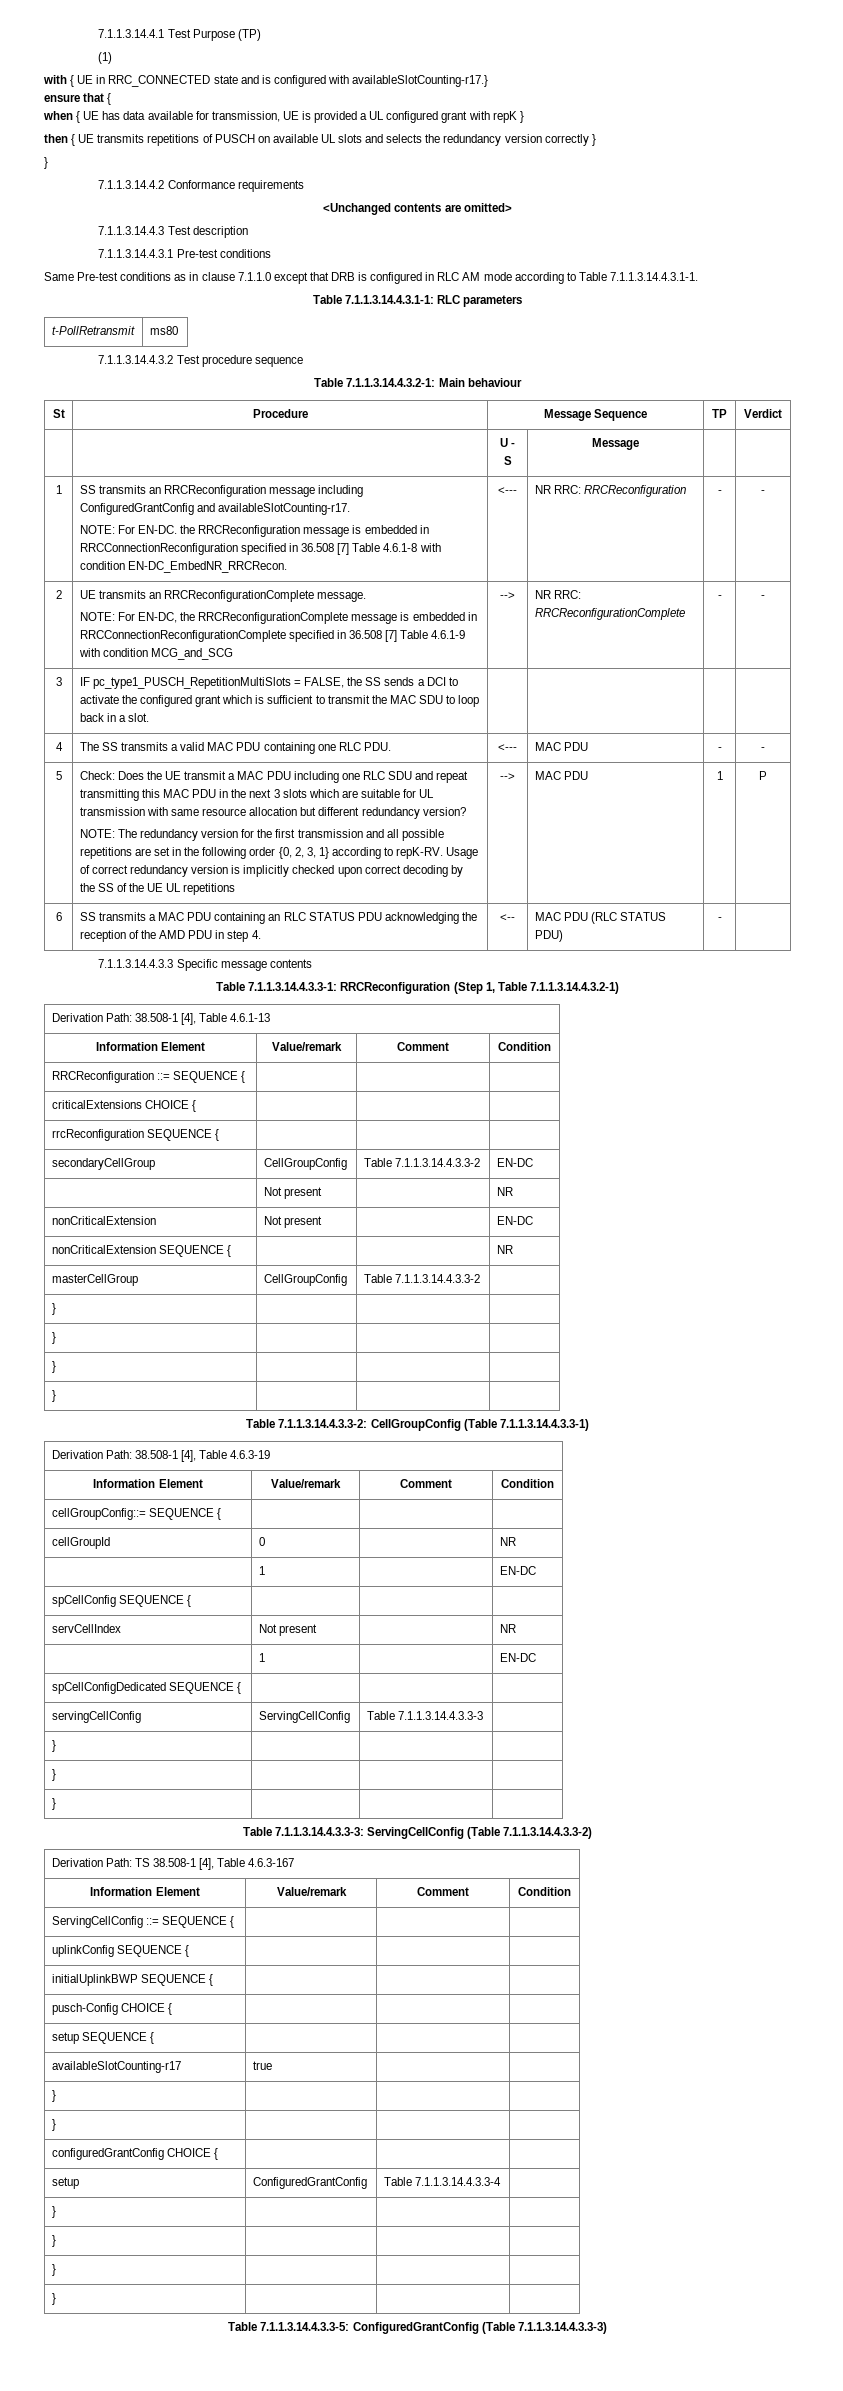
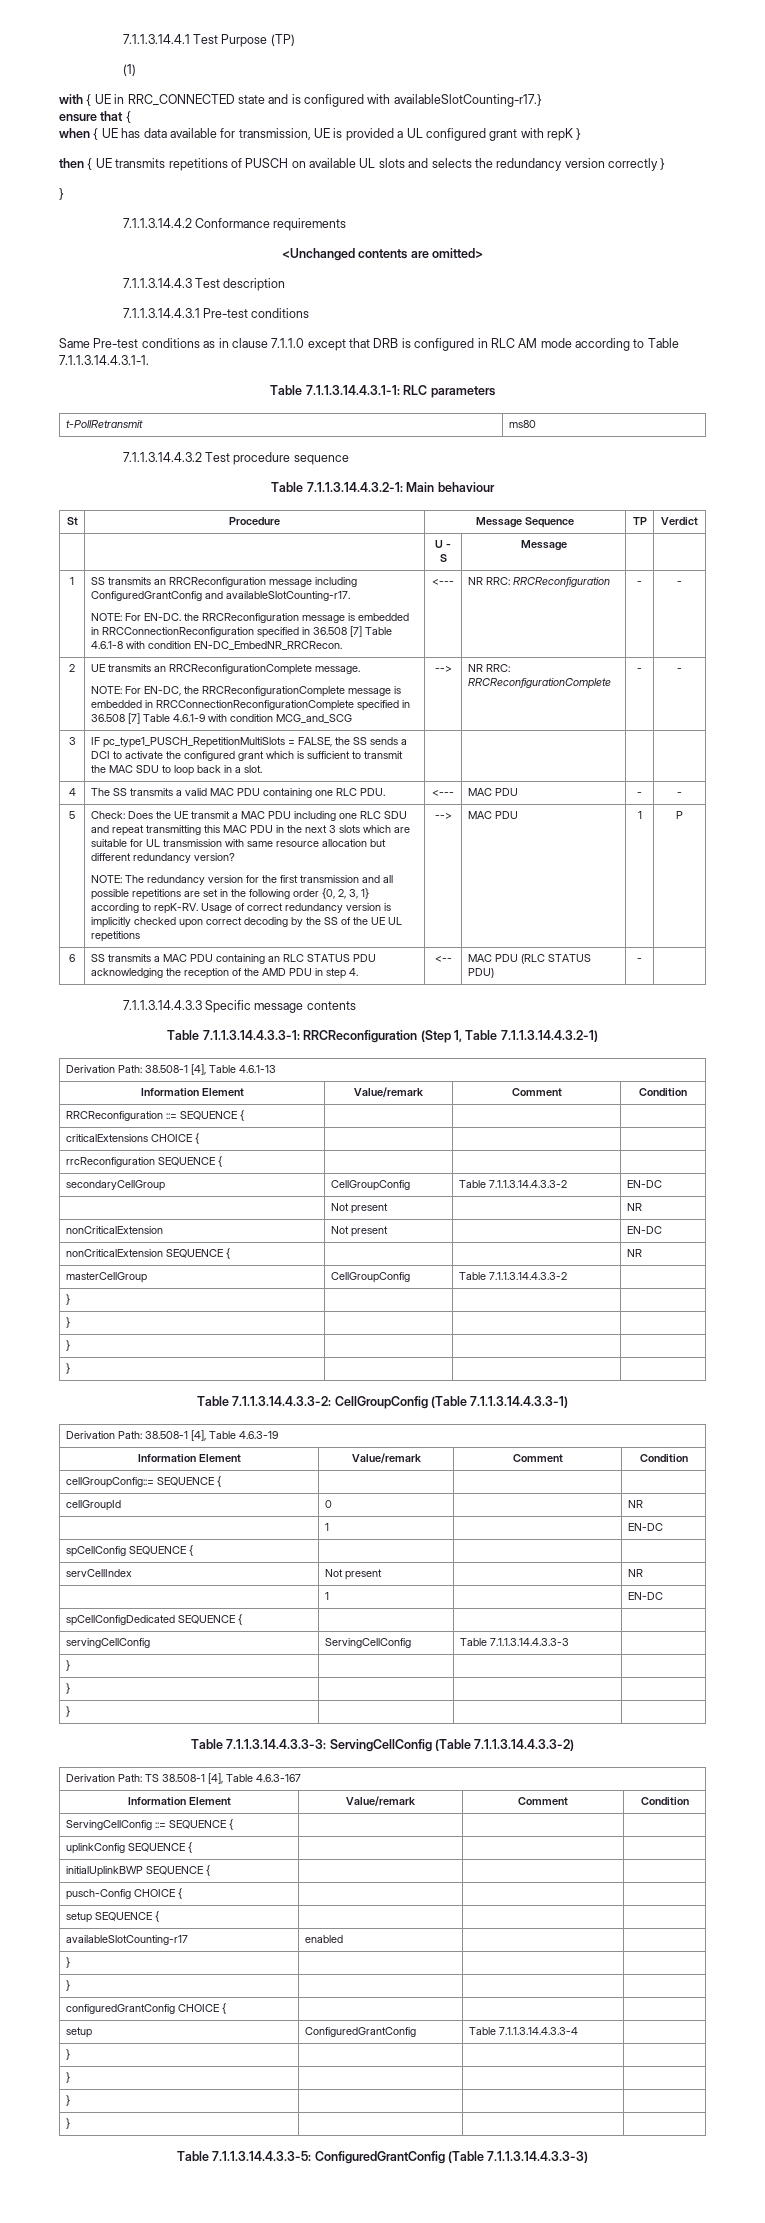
[252,2061,272,2070] true -> [304,1935,343,1943] enabled

